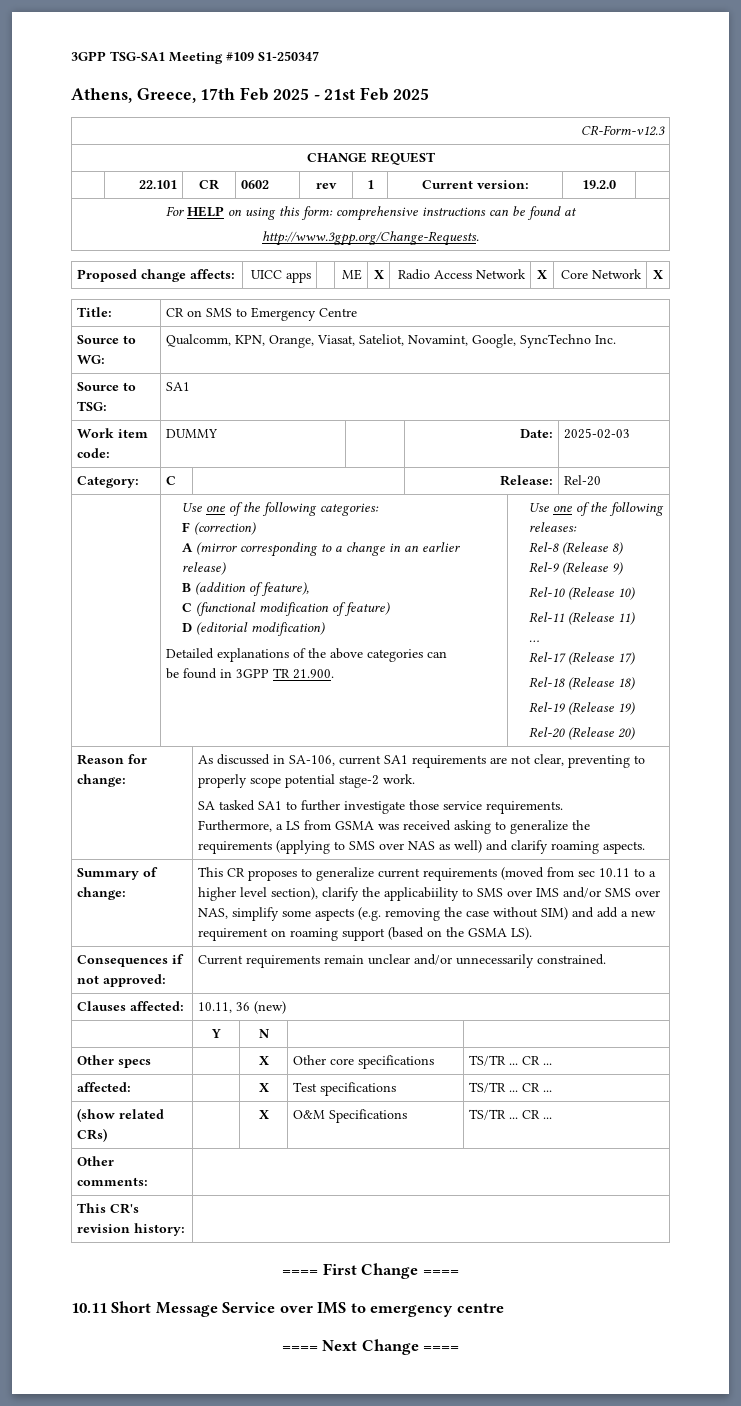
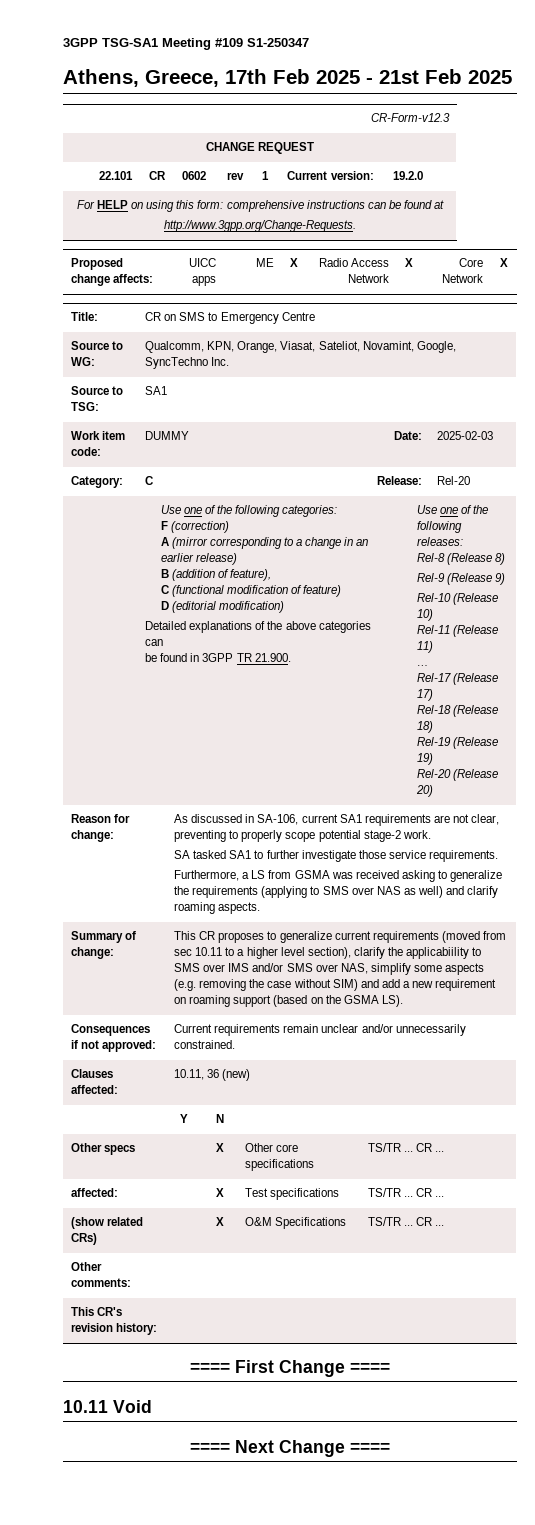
[111,1301,504,1317] Short Message Service over IMS to emergency centre -> [113,1400,152,1413] Void

